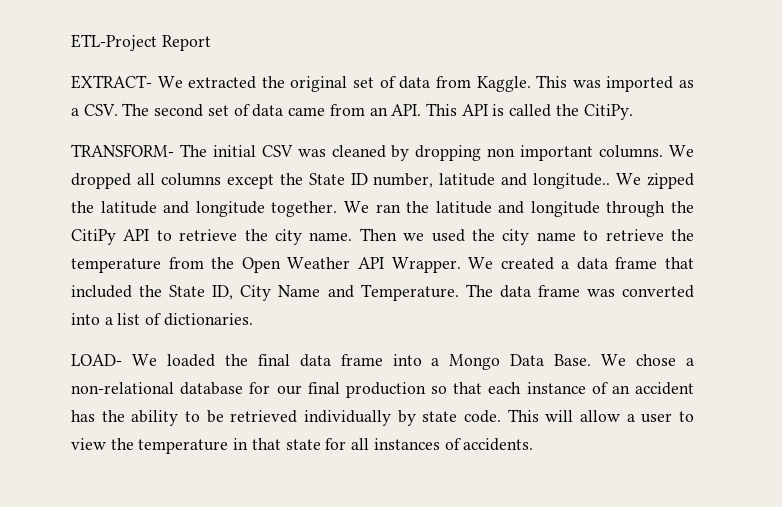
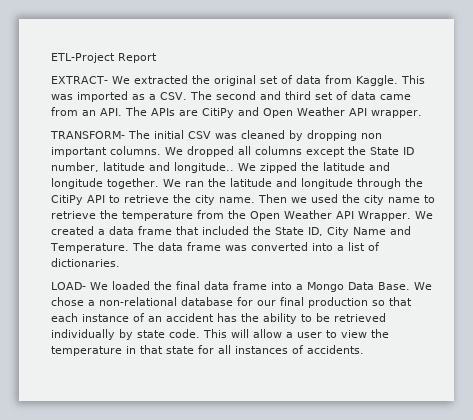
(204, 110) none -> [259,91,311,100] and third
[425,103,633,120] This API is called the CitiPy. -> [125,107,422,118] The APIs are CitiPy and Open Weather API wrapper.

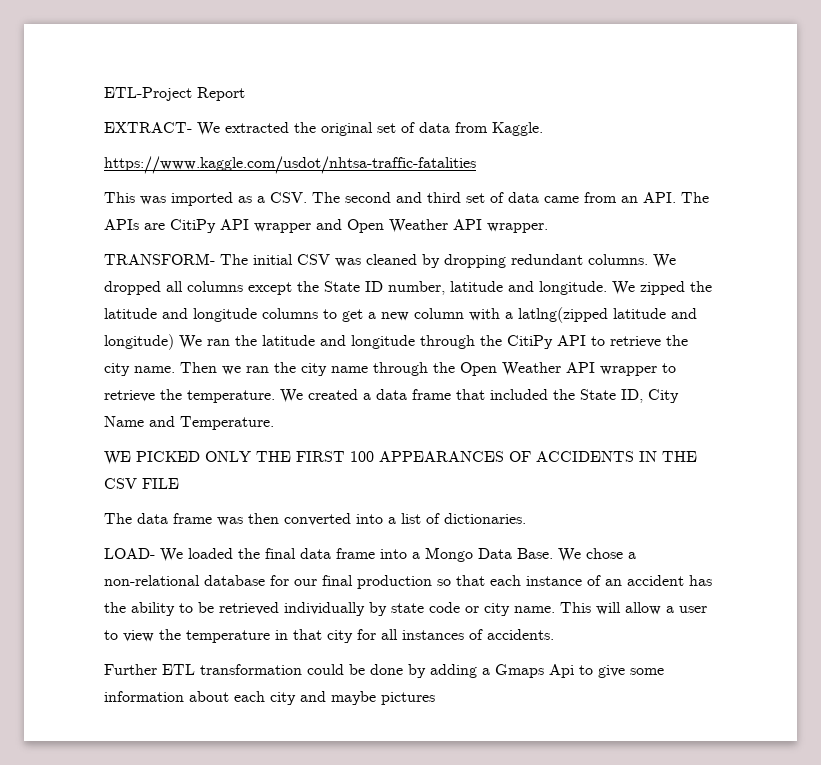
(398, 80) none -> [104,156,476,174] // https://www.kaggle.com/usdot/nhtsa-traffic-fatalities //
(234, 113) none -> [220,219,311,233] API wrapper
[361,133,382,139] [51,147,107,157] non important -> [511,254,583,265] redundant
[174,162,234,173] longitude.. -> [539,281,607,295] longitude.
[107,178,159,189] together. -> [262,307,697,323] [104,334,174,350] columns to get a new column with a latlng(zipped latitude and longitude)
[311,194,338,203] used -> [246,366,269,373] ran
[424,195,435,203] [51,210,411,221] to retrieve the temperature from the Open Weather API Wrapper. -> [373,362,676,376] [104,389,275,403] through the Open Weather API wrapper to retrieve the temperature.
(129, 248) none -> [104,451,697,465] [104,478,179,489] // WE PICKED ONLY THE FIRST 100 APPEARANCES OF ACCIDENTS IN THE CSV FILE //
(247, 248) none -> [248,513,279,524] then
[169,329,200,338] code. -> [429,602,555,616] code or city name.
[166,346,194,354] state -> [327,630,353,643] city
(364, 349) none -> [104,664,664,678] [104,691,435,705] // Further ETL transformation could be done by adding a Gmaps Api to give some information about each city and maybe pictures

